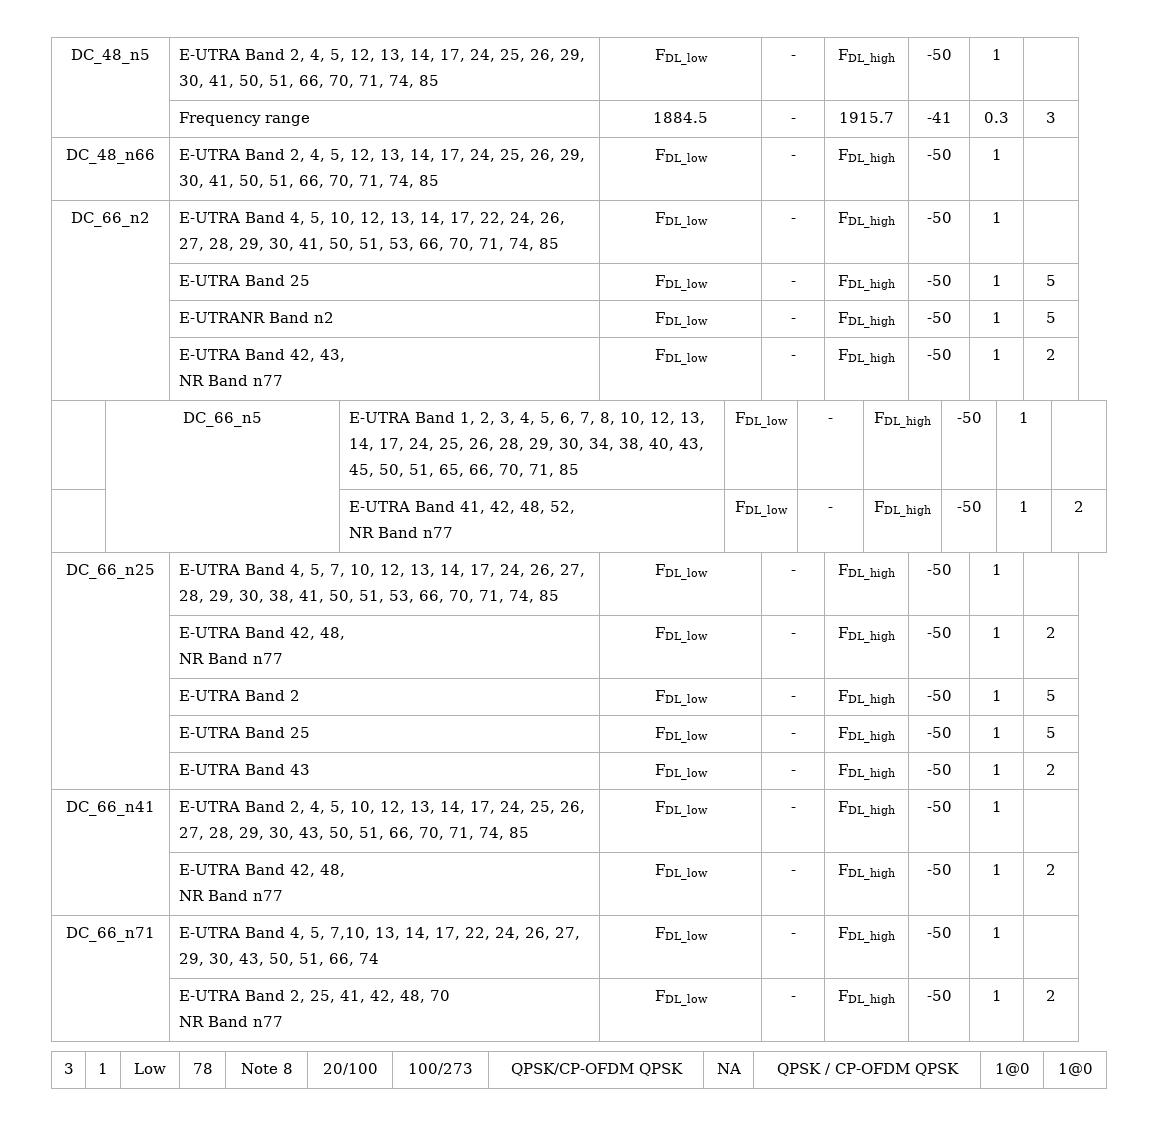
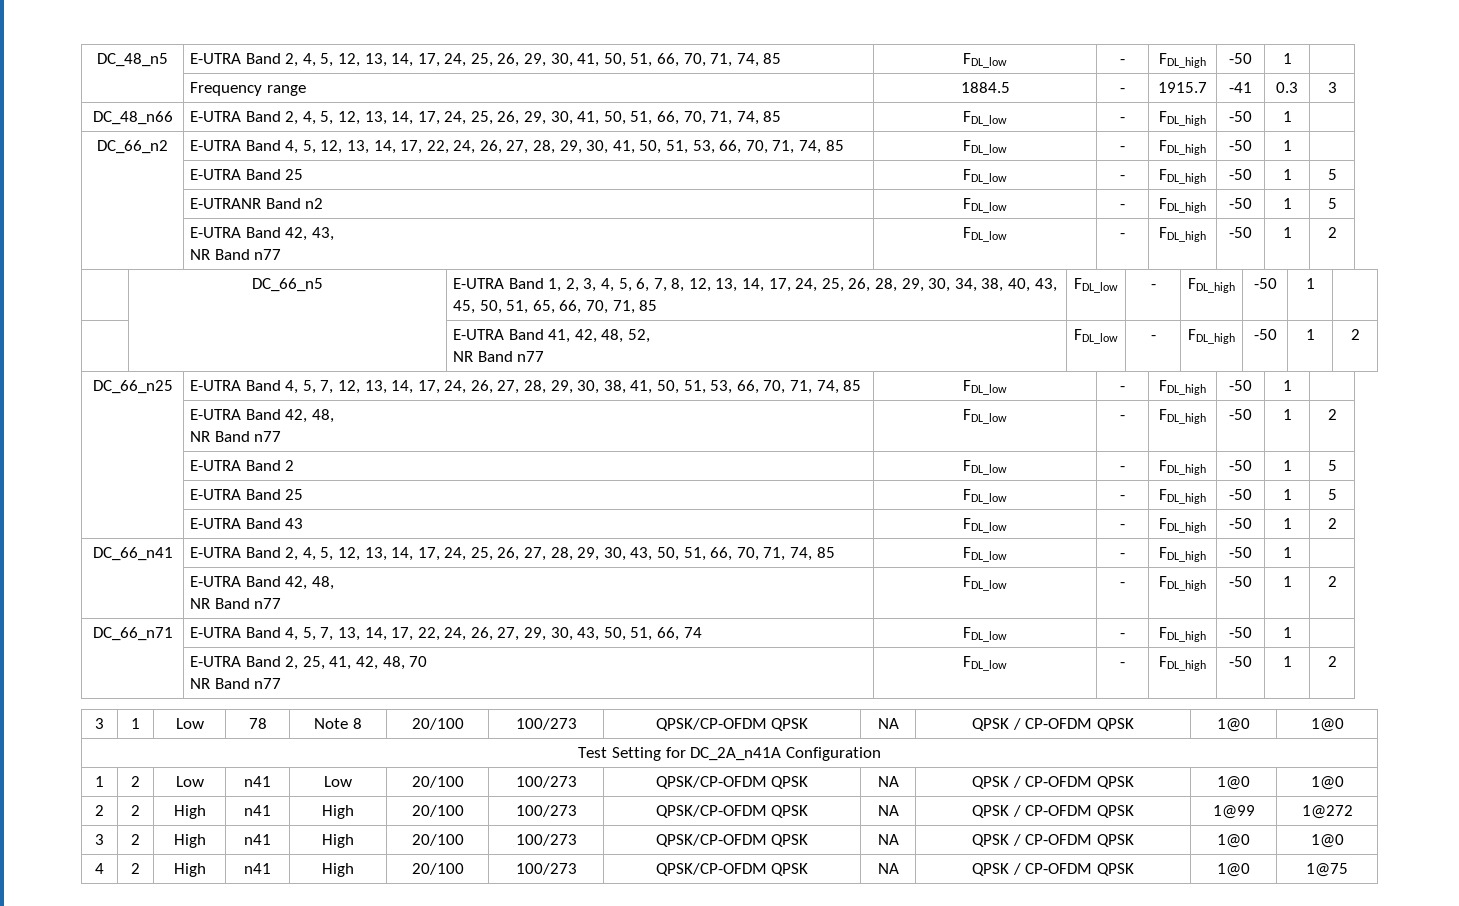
[329,212,355,225] 10, -> (316, 147) none
[619,412,645,425] 10, -> (685, 285) none
[349,564,375,577] 10, -> (334, 387) none
[349,801,375,814] 10, -> (334, 554) none
[329,927,370,940] 7,10, -> [320,627,334,641] 7,
(1093, 1069) none -> [578,747,881,761] [95,776,104,787] [131,776,140,787] [175,776,204,787] [244,776,271,787] [324,776,352,787] [411,776,464,788] [515,776,577,788] [655,776,809,789] [877,776,899,787] [972,776,1134,789] [1217,776,1250,790] [1310,776,1344,790] [95,805,104,816] [131,805,140,816] [173,805,206,819] [244,805,271,816] [322,805,354,819] [411,805,464,817] [515,805,577,817] [655,805,809,818] [877,805,899,816] [972,805,1134,818] [1212,805,1255,819] [1301,805,1353,819] [95,834,104,845] [131,834,140,845] [173,834,206,848] [244,834,271,845] [322,834,354,848] [411,834,464,846] [515,834,577,846] [655,834,809,847] [877,834,899,845] [972,834,1134,847] [1217,834,1250,848] [1310,834,1344,848] [95,863,104,874] [131,863,140,874] [173,863,206,877] [244,863,271,874] [322,863,354,877] [411,863,464,875] [515,863,577,875] [655,863,809,876] [877,863,899,874] [972,863,1134,876] [1217,863,1250,877] [1306,863,1348,877] // Test Setting for DC_2A_n41A Configuration // 1 | 2 | Low | n41 | Low | 20/100 | 100/273 | QPSK/CP-OFDM QPSK | NA | QPSK / CP-OFDM QPSK | 1@0 | 1@0 // 2 | 2 | High | n41 | High | 20/100 | 100/273 | QPSK/CP-OFDM QPSK | NA | QPSK / CP-OFDM QPSK | 1@99 | 1@272 // 3 | 2 | High | n41 | High | 20/100 | 100/273 | QPSK/CP-OFDM QPSK | NA | QPSK / CP-OFDM QPSK | 1@0 | 1@0 // 4 | 2 | High | n41 | High | 20/100 | 100/273 | QPSK/CP-OFDM QPSK | NA | QPSK / CP-OFDM QPSK | 1@0 | 1@75

